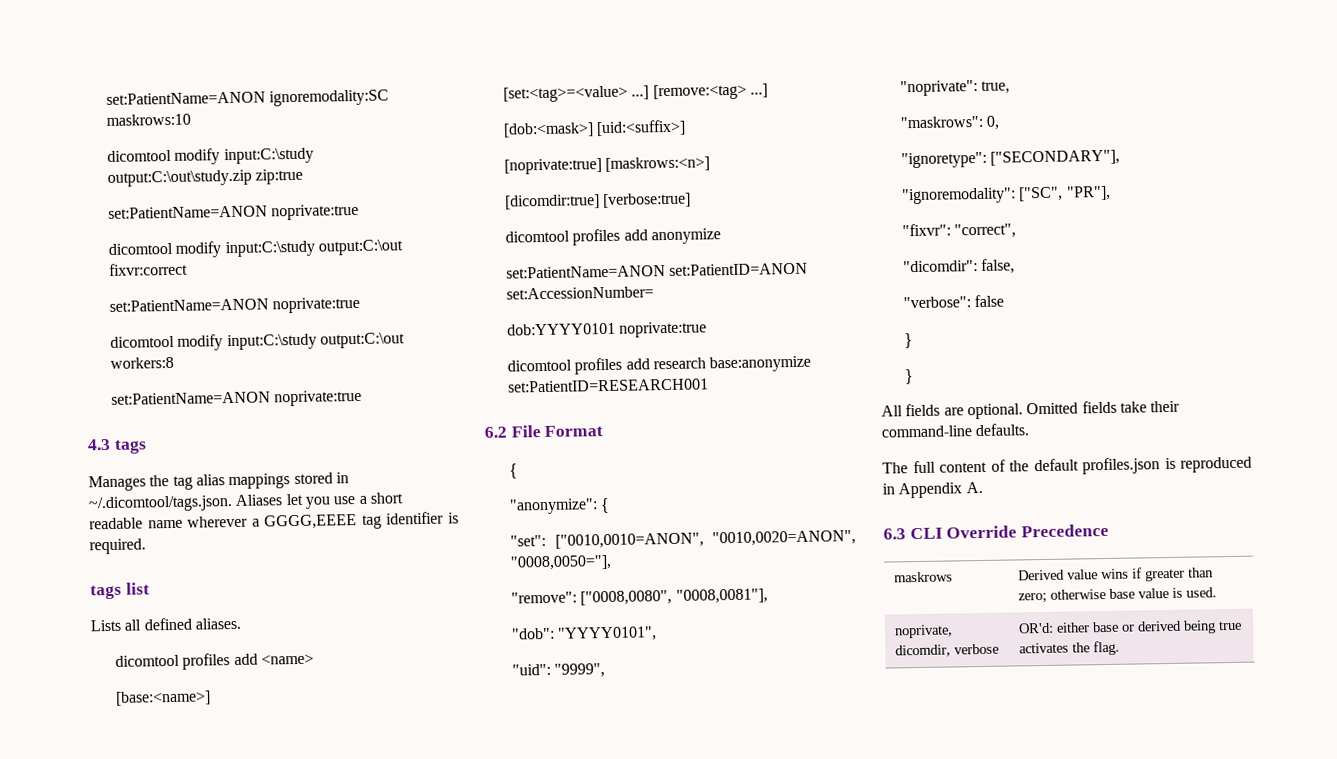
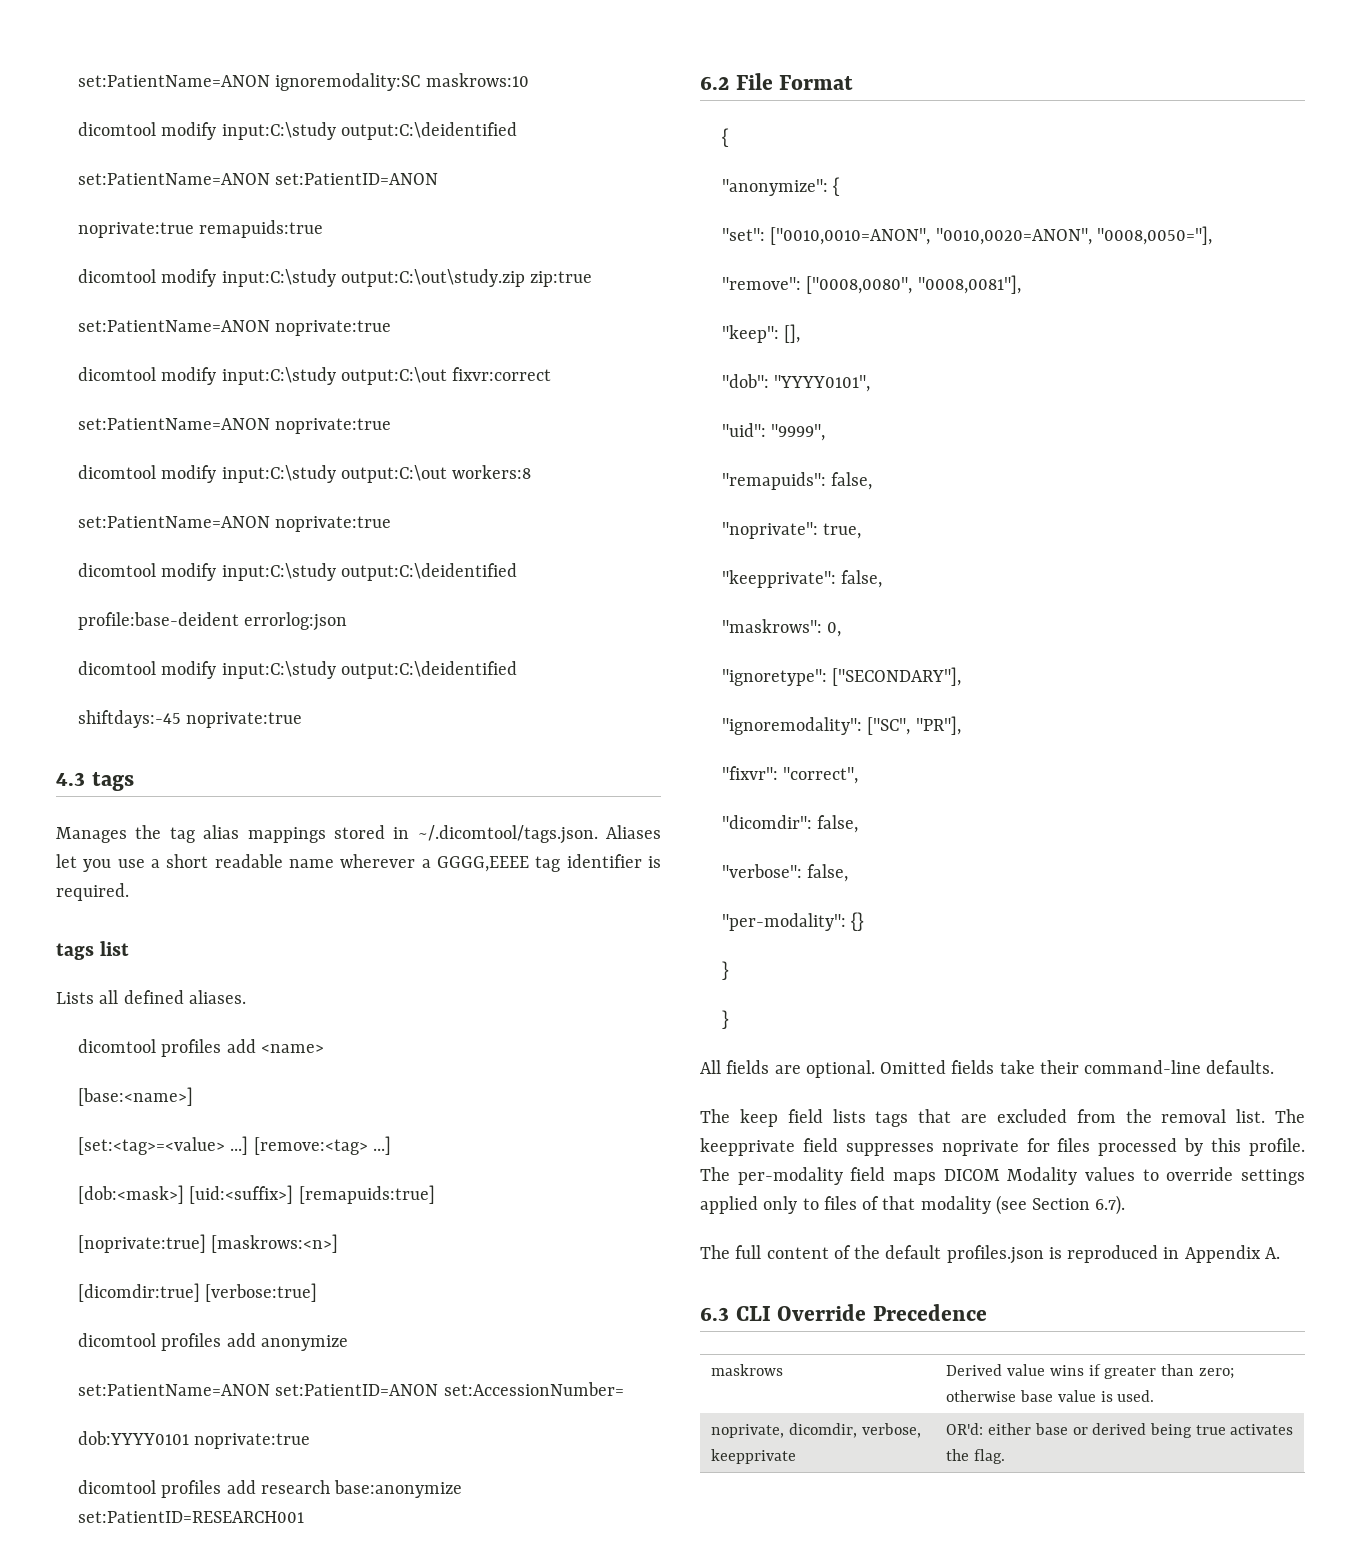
(192, 119) none -> [77,122,517,140] [77,173,439,185] [77,220,324,238] // dicomtool modify input:C:\study output:C:\deidentified // set:PatientName=ANON set:PatientID=ANON // noprivate:true remapuids:true
(363, 398) none -> [77,563,517,581] [77,612,348,631] [77,661,517,679] [77,710,303,728] // dicomtool modify input:C:\study output:C:\deidentified // profile:base-deident errorlog:json // dicomtool modify input:C:\study output:C:\deidentified // shiftdays:-45 noprivate:true
(687, 128) none -> [298,1185,435,1204] [remapuids:true]
(768, 596) none -> [721,324,801,343] // "keep": [],
(606, 670) none -> [721,472,873,490] // "remapuids": false,
(1011, 87) none -> [721,570,883,588] // "keepprivate": false,
[974,294,1005,308] false -> [807,864,849,882] [721,912,865,931] false, // "per-modality": {}
(1030, 430) none -> [700,1109,1305,1127] [700,1138,1305,1156] [700,1167,1305,1185] [700,1195,1126,1215] // The keep field lists tags that are excluded from the removal list. The keepprivate field suppresses noprivate for files processed by this profile. The per-modality field maps DICOM Modality values to override settings applied only to files of that modality (see Section 6.7).
[954,643,1000,655] verbose -> [861,1423,921,1438] [711,1449,797,1464] verbose, keepprivate

